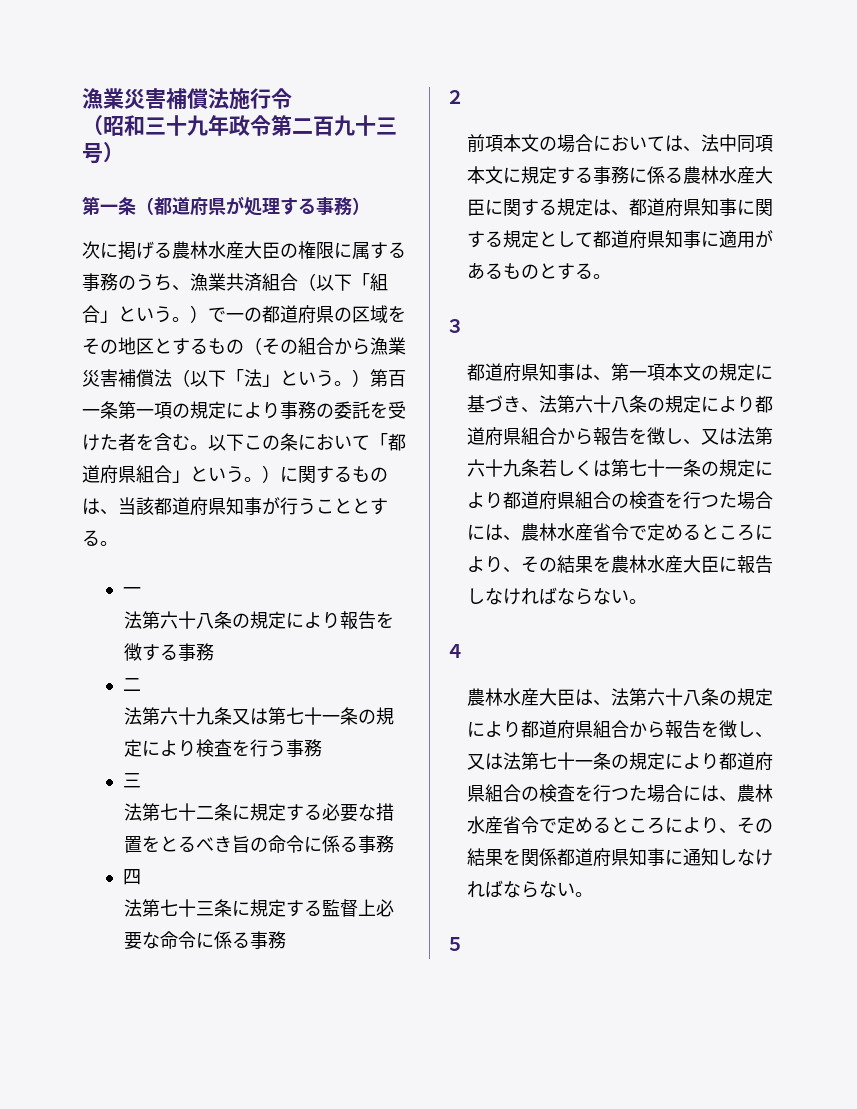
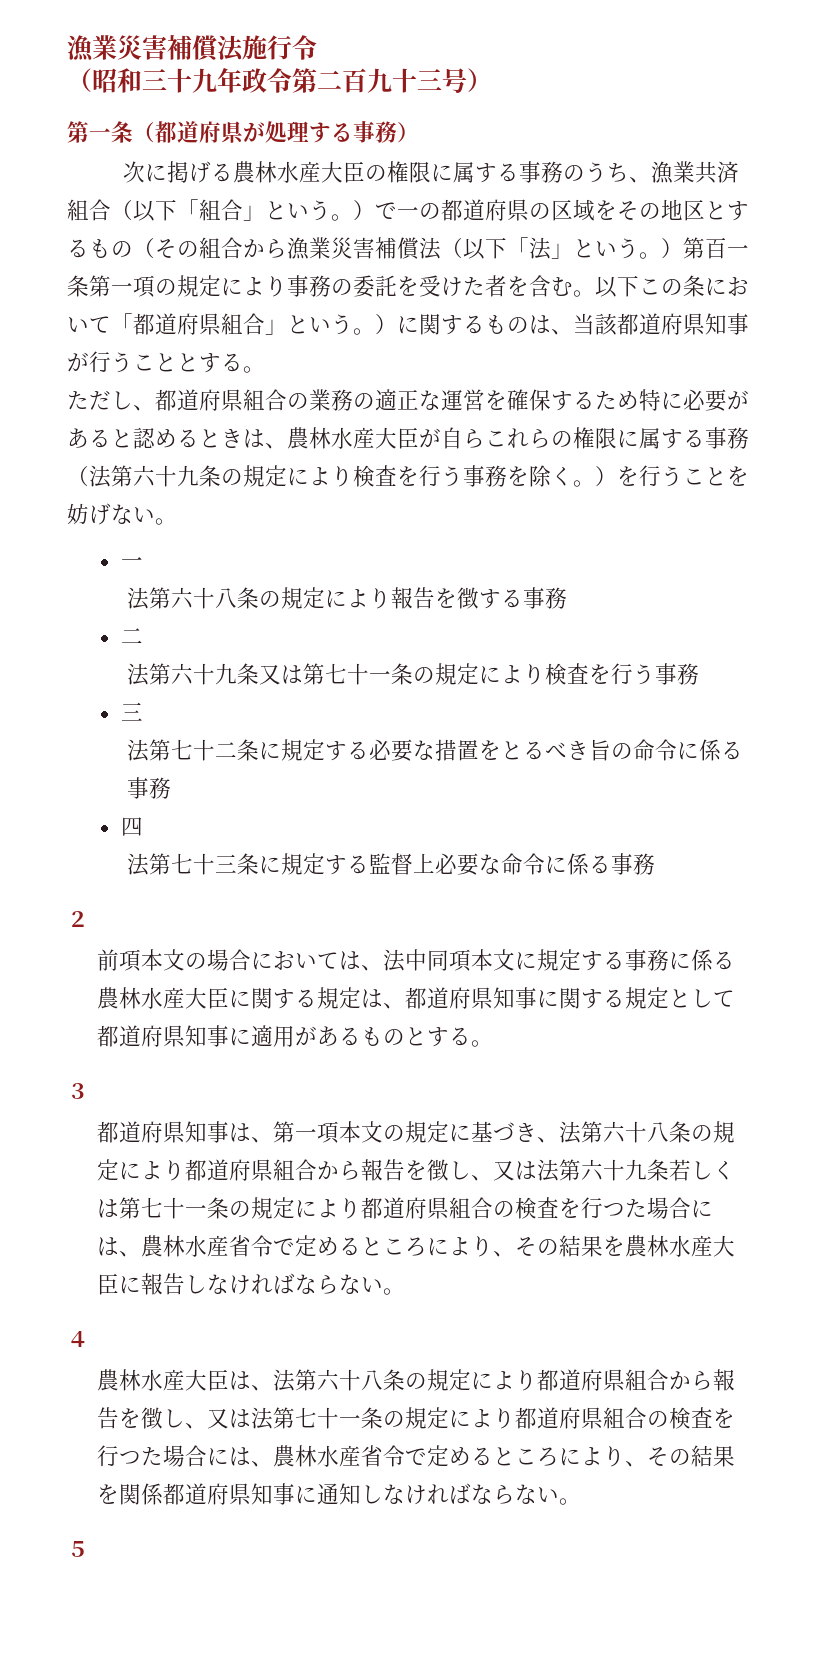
(118, 543) none -> [67,389,749,412] [67,427,749,449] [67,465,749,488] [67,503,177,525] // ただし、都道府県組合の業務の適正な運営を確保するため特に必要があると認めるときは、農林水産大臣が自らこれらの権限に属する事務（法第六十九条の規定により検査を行う事務を除く。）を行うことを妨げない。

